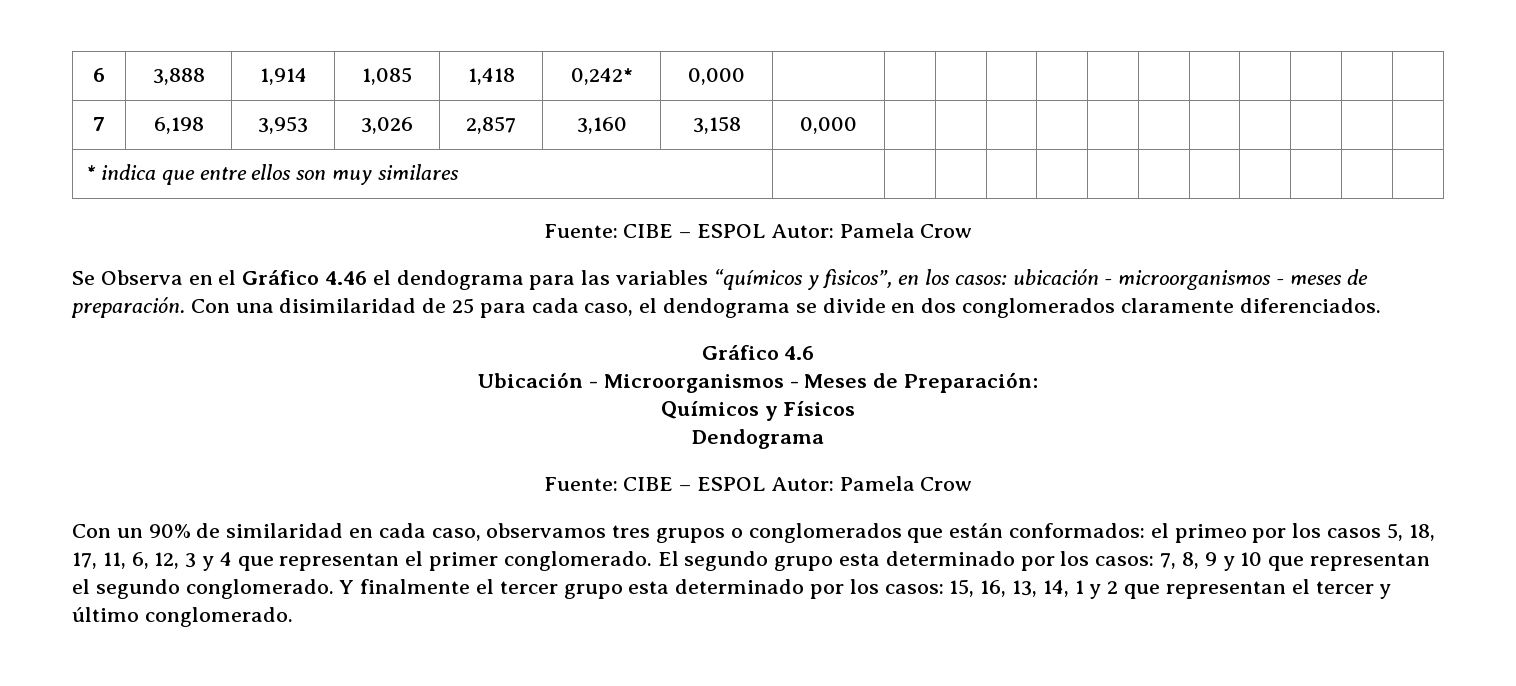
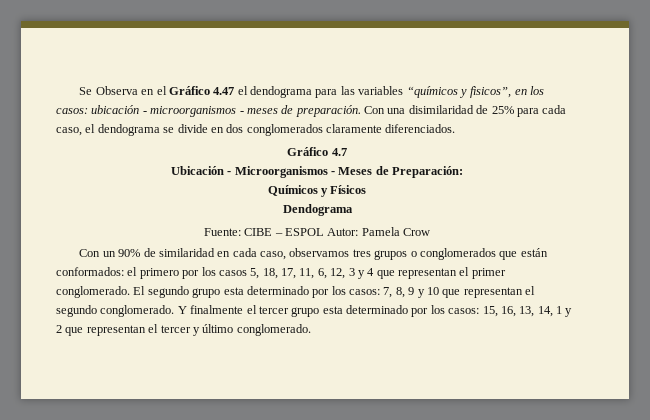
[93,68,105,82] [152,68,205,85] [259,68,307,85] [362,67,412,85] [467,68,515,85] [570,68,633,85] [688,68,746,85] [93,117,105,131] [153,117,204,134] [258,116,308,134] [361,117,413,134] [466,116,516,134] [576,117,627,134] [692,116,741,134] [800,117,858,134] [86,164,459,185] [543,223,973,238] 6 | 3,888 | 1,914 | 1,085 | 1,418 | 0,242* | 0,000 | | | | | | | | | | | | // 7 | 6,198 | 3,953 | 3,026 | 2,857 | 3,160 | 3,158 | 0,000 | | | | | | | | | | | // * indica que entre ellos son muy similares | | | | | | | | | | | | // Fuente: CIBE – ESPOL Autor: Pamela Crow // -> (79, 91) none
[325,271,368,285] 4.46 -> [213,87,235,95] 4.47
[452,298,475,314] 25 -> [491,106,514,114] 25%
[784,346,815,360] 4.6 -> [331,148,347,156] 4.7
[1174,524,1247,543] primeo -> [139,268,179,279] primero

